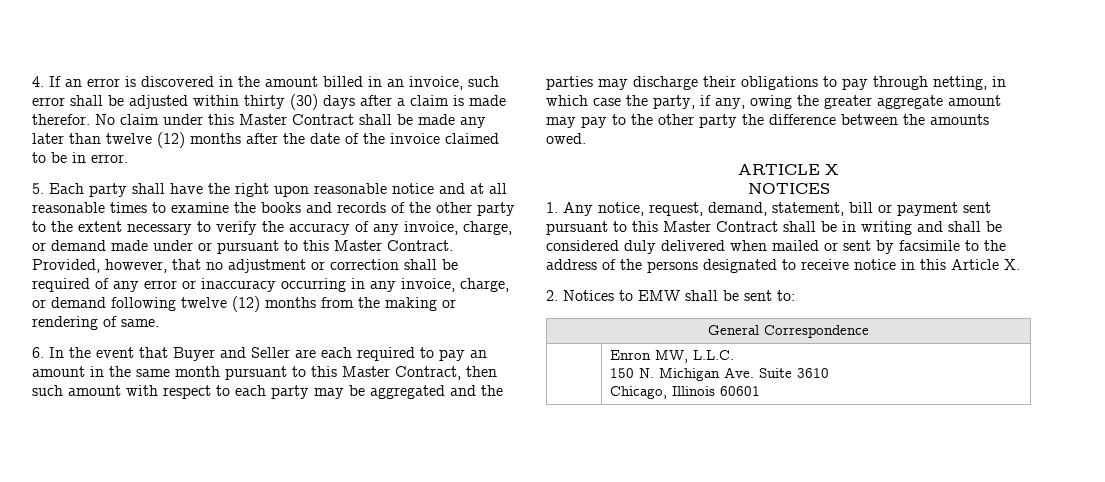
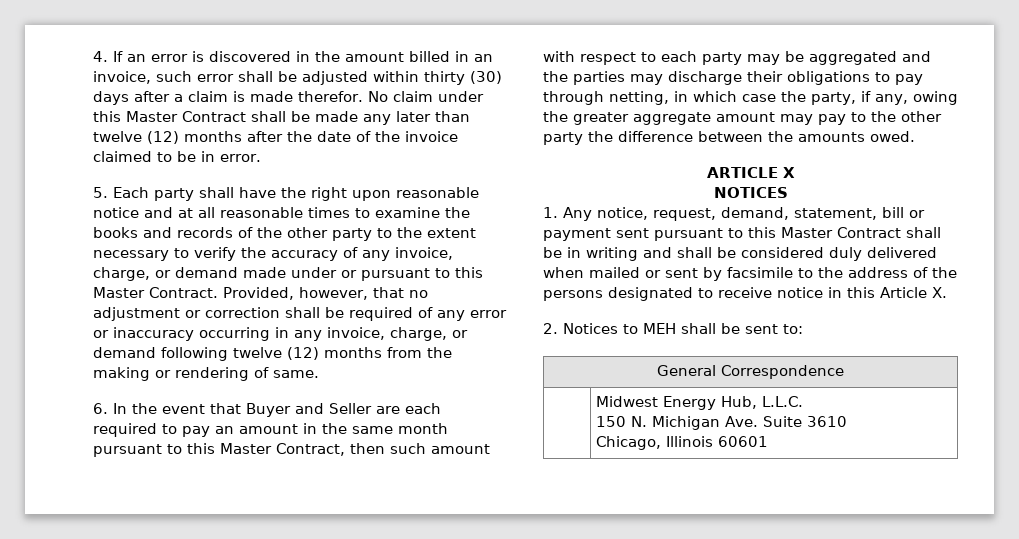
[638,290,680,301] EMW -> [643,323,676,334] MEH
[609,349,688,363] Enron MW, -> [596,396,758,410] Midwest Energy Hub,

